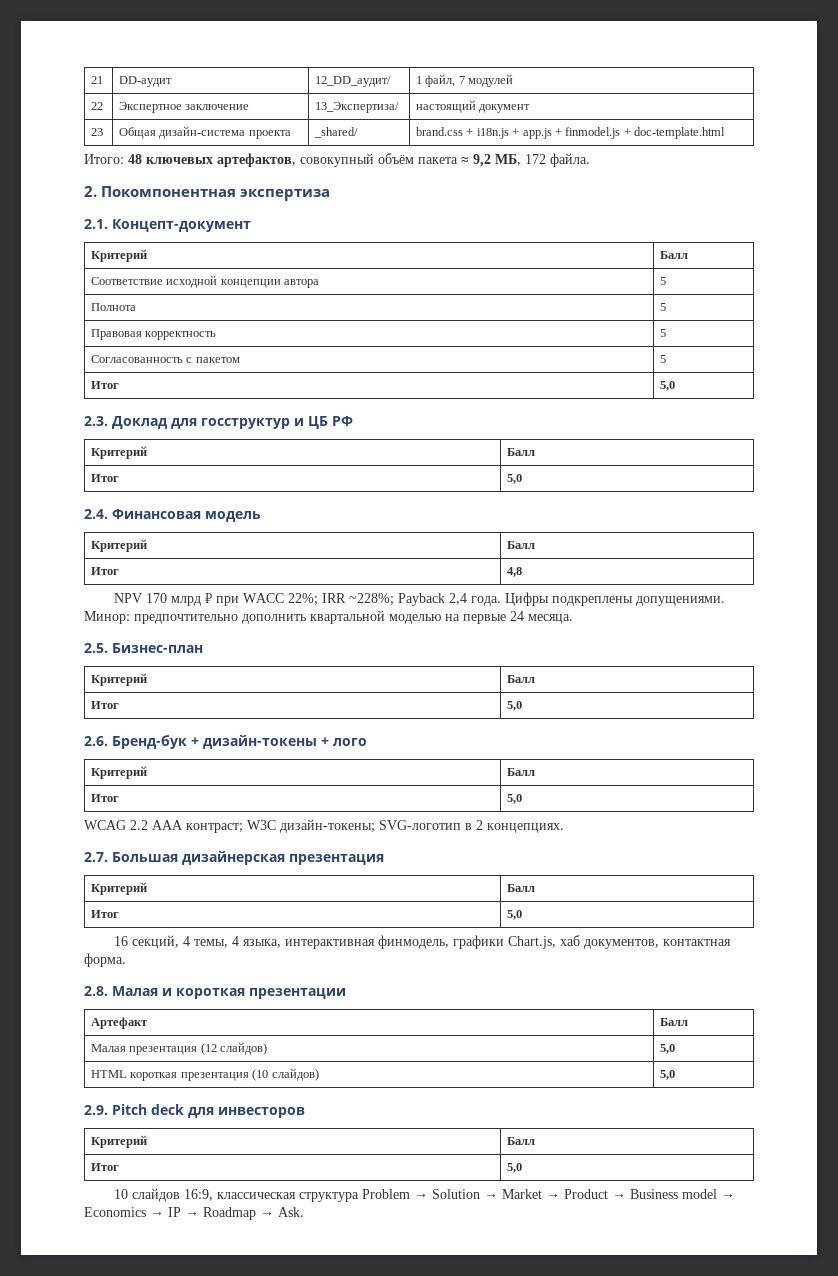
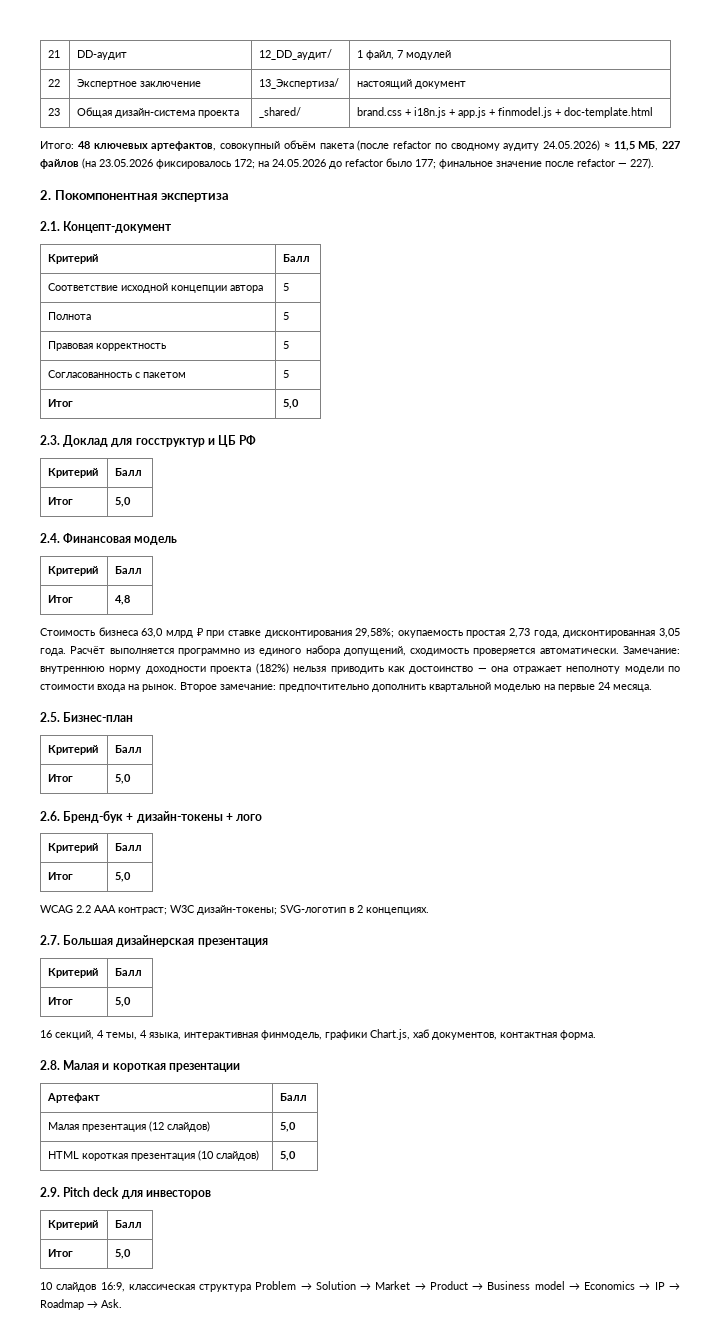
[461,153,590,167] ≈ 9,2 МБ, 172 файла. -> [357,140,680,151] [40,158,654,169] (после refactor по сводному аудиту 24.05.2026) ≈ 11,5 МБ, 227 файлов (на 23.05.2026 фиксировалось 172; на 24.05.2026 до refactor было 177; финальное значение после refactor — 227).
[114,592,726,606] [84,611,130,624] NPV 170 млрд ₽ при WACC 22%; IRR ~228%; Payback 2,4 года. Цифры подкреплены допущениями. Минор: -> [40,627,680,638] [40,645,680,656] [40,663,681,674] [40,682,276,692] Стоимость бизнеса 63,0 млрд ₽ при ставке дисконтирования 29,58%; окупаемость простая 2,73 года, дисконтированная 3,05 года. Расчёт выполняется программно из единого набора допущений, сходимость проверяется автоматически. Замечание: внутреннюю норму доходности проекта (182%) нельзя приводить как достоинство — она отражает неполноту модели по стоимости входа на рынок. Второе замечание:

